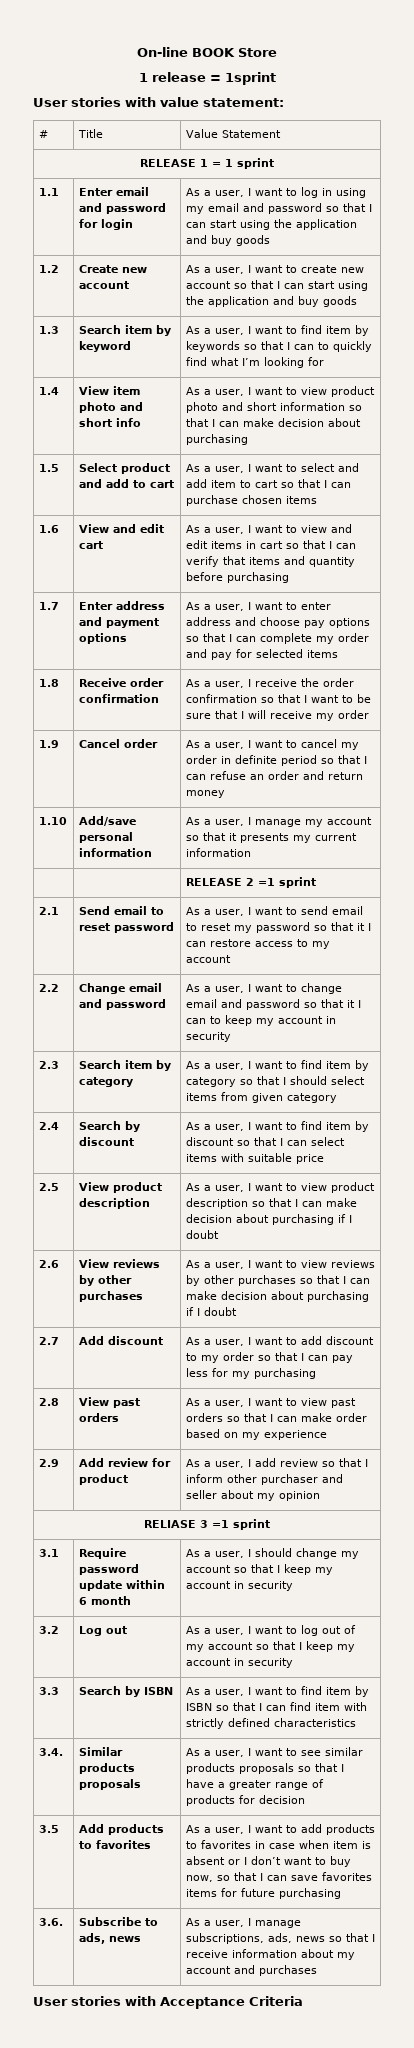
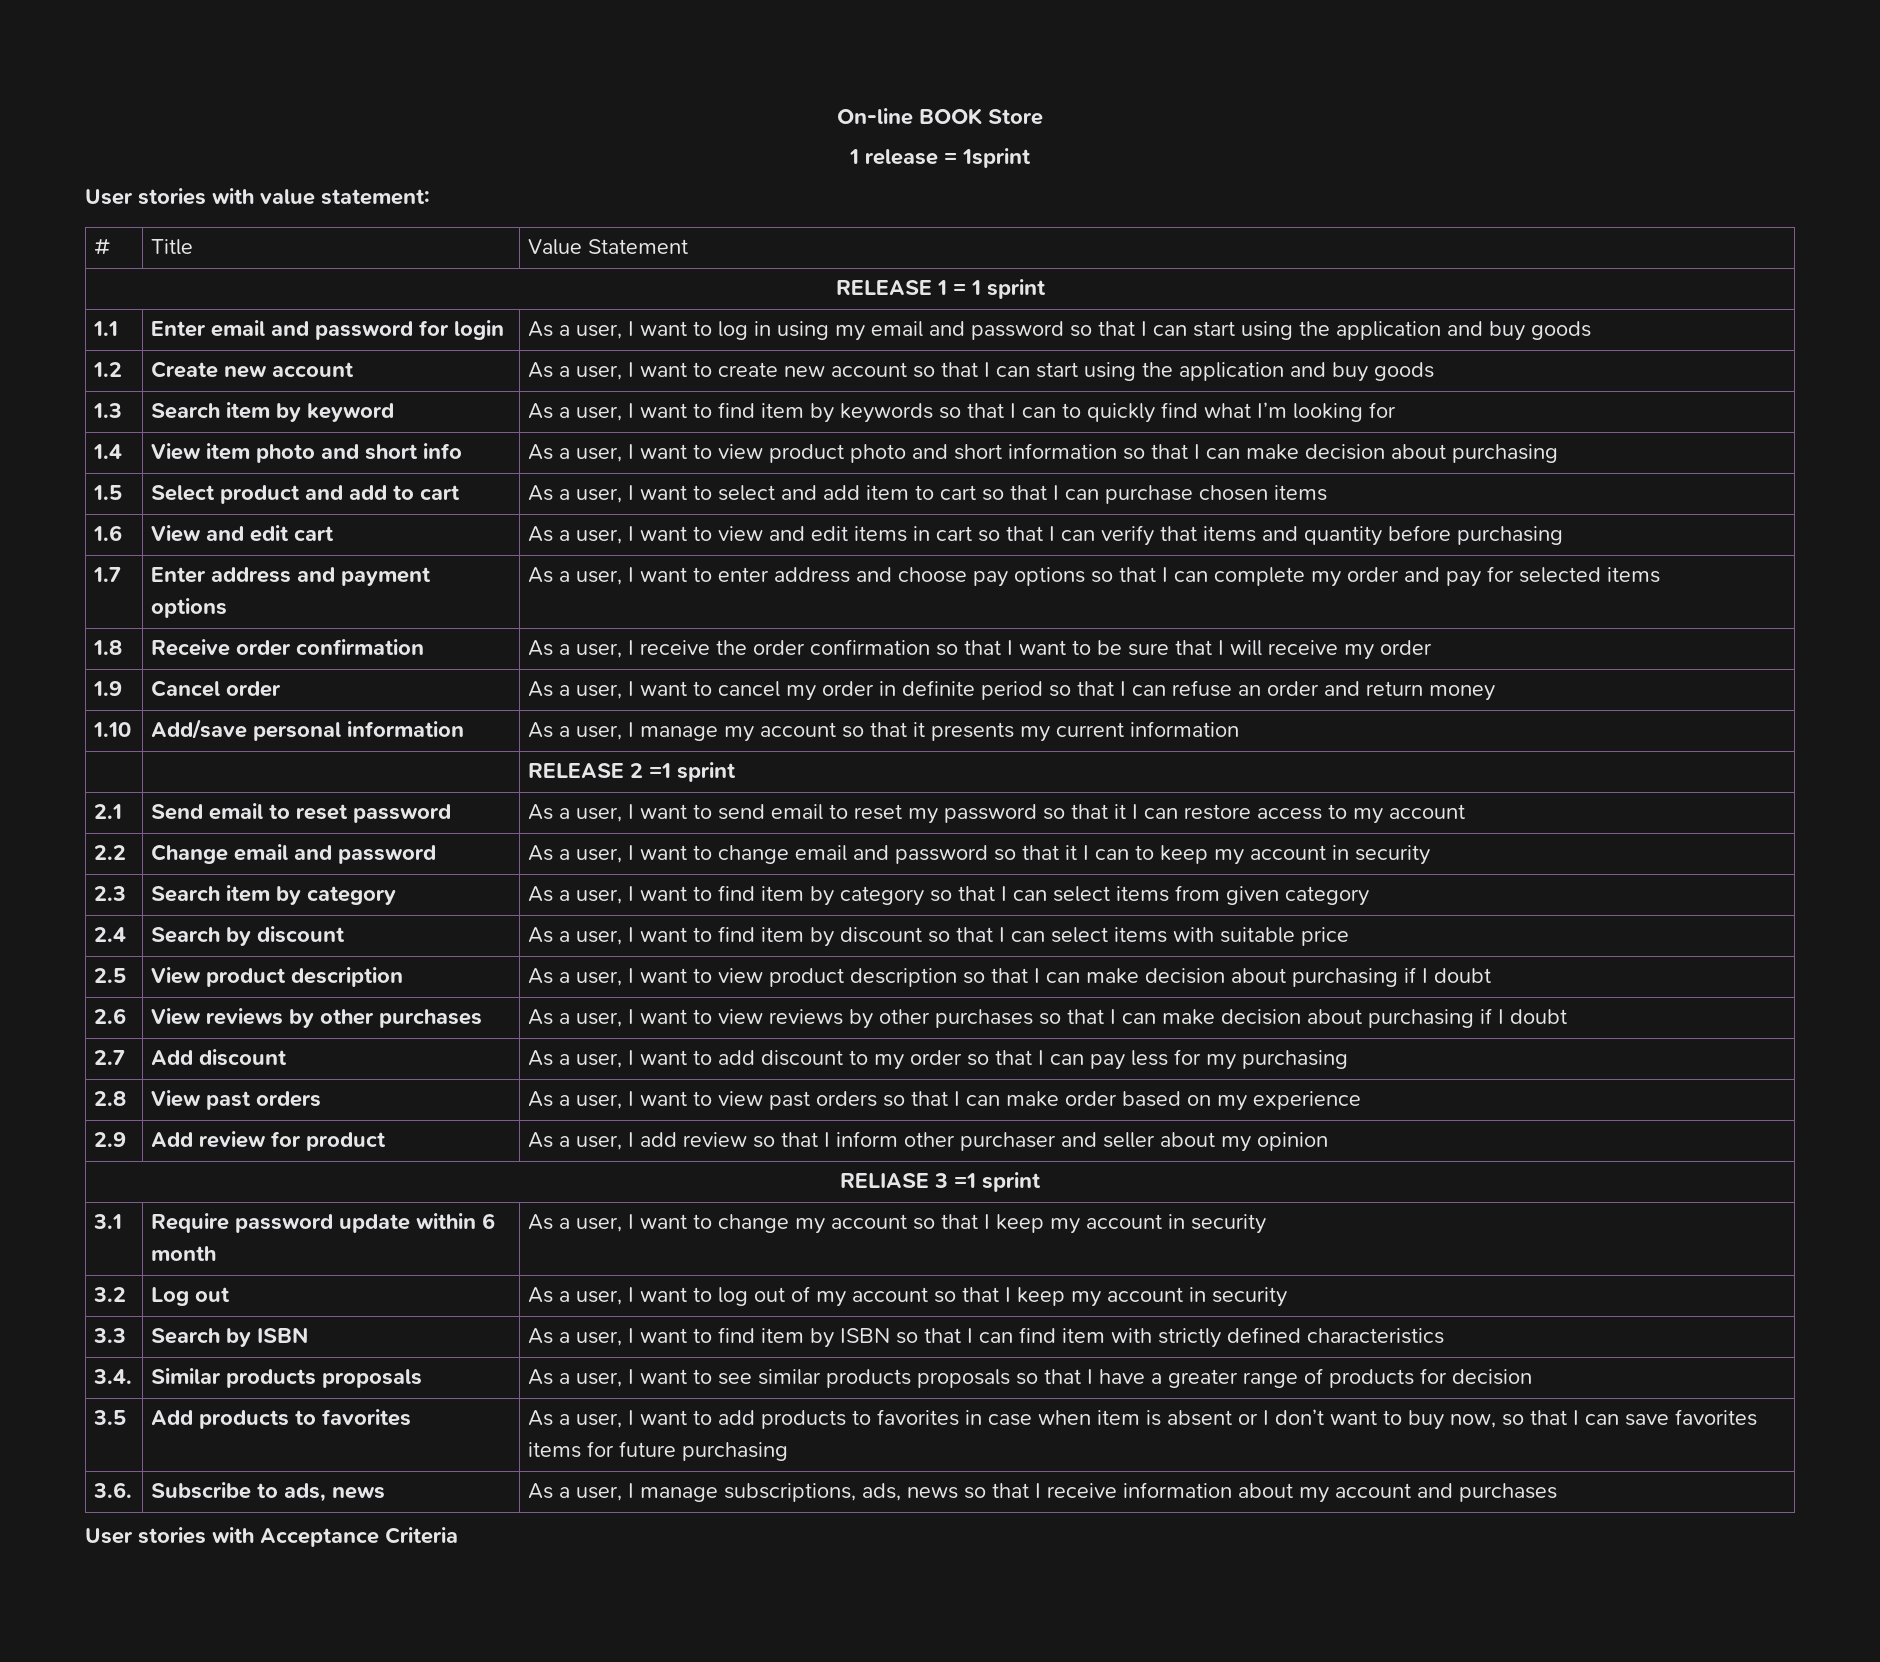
[289,1076,327,1085] should -> [1013,890,1048,901] can
[254,1548,292,1557] should -> [640,1214,713,1229] want to

